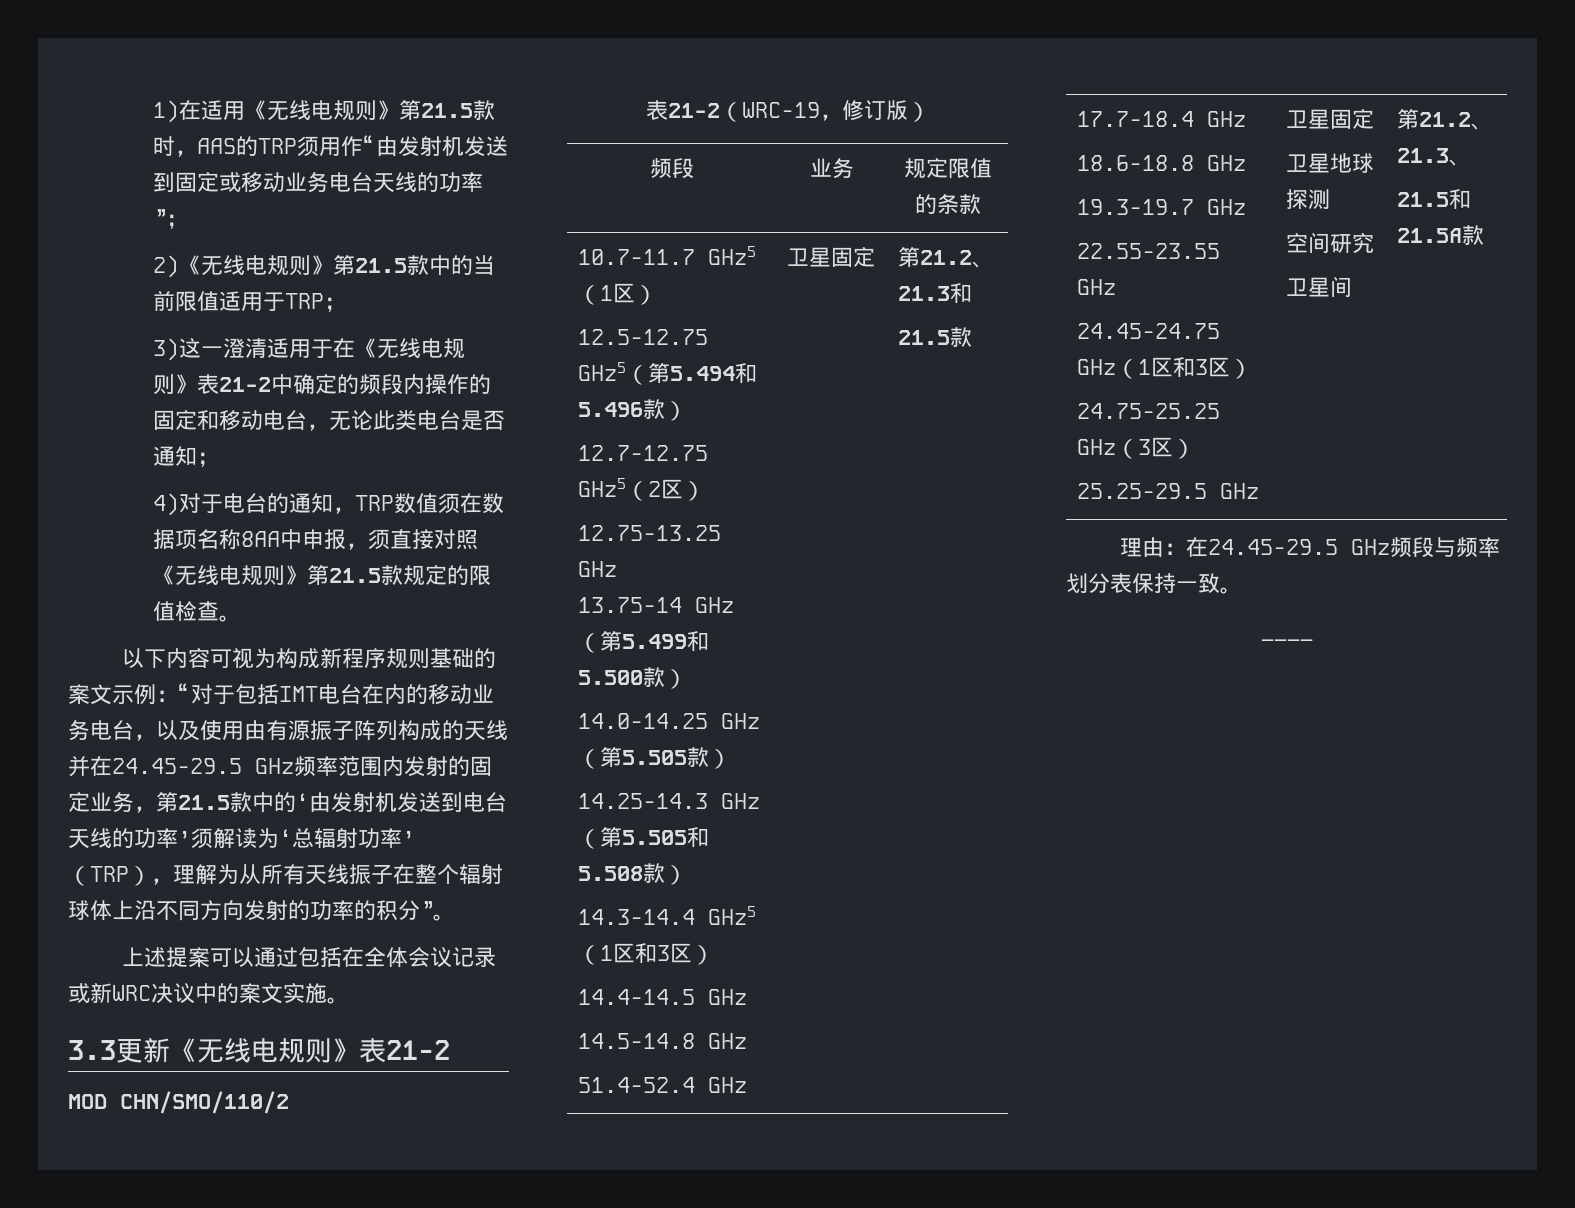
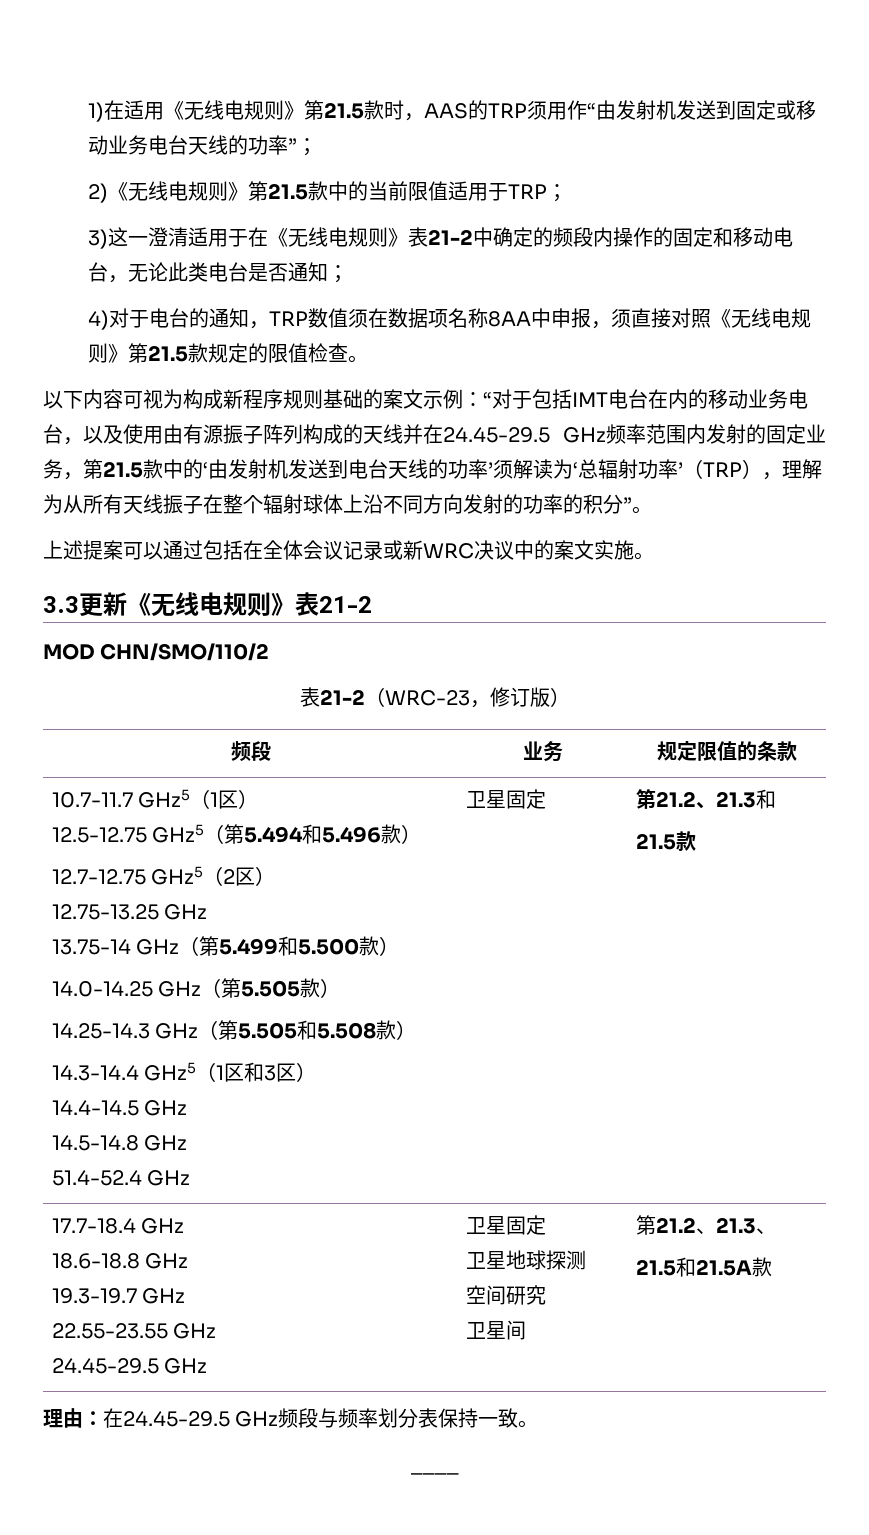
[741,102,820,118] WRC-19 -> [384,690,470,706] WRC-23
[1077,323,1221,339] [1077,357,1253,379] [1077,403,1221,419] [1077,437,1196,459] [1077,483,1208,499] 24.45-24.75 GHz（1区和3区） // 24.75-25.25 GHz（3区） // 25.25-29.5 -> [52,1358,160,1374] 24.45-29.5

